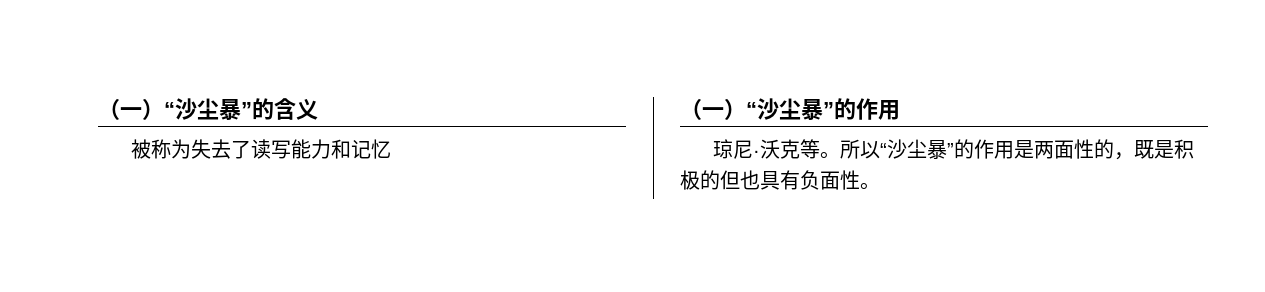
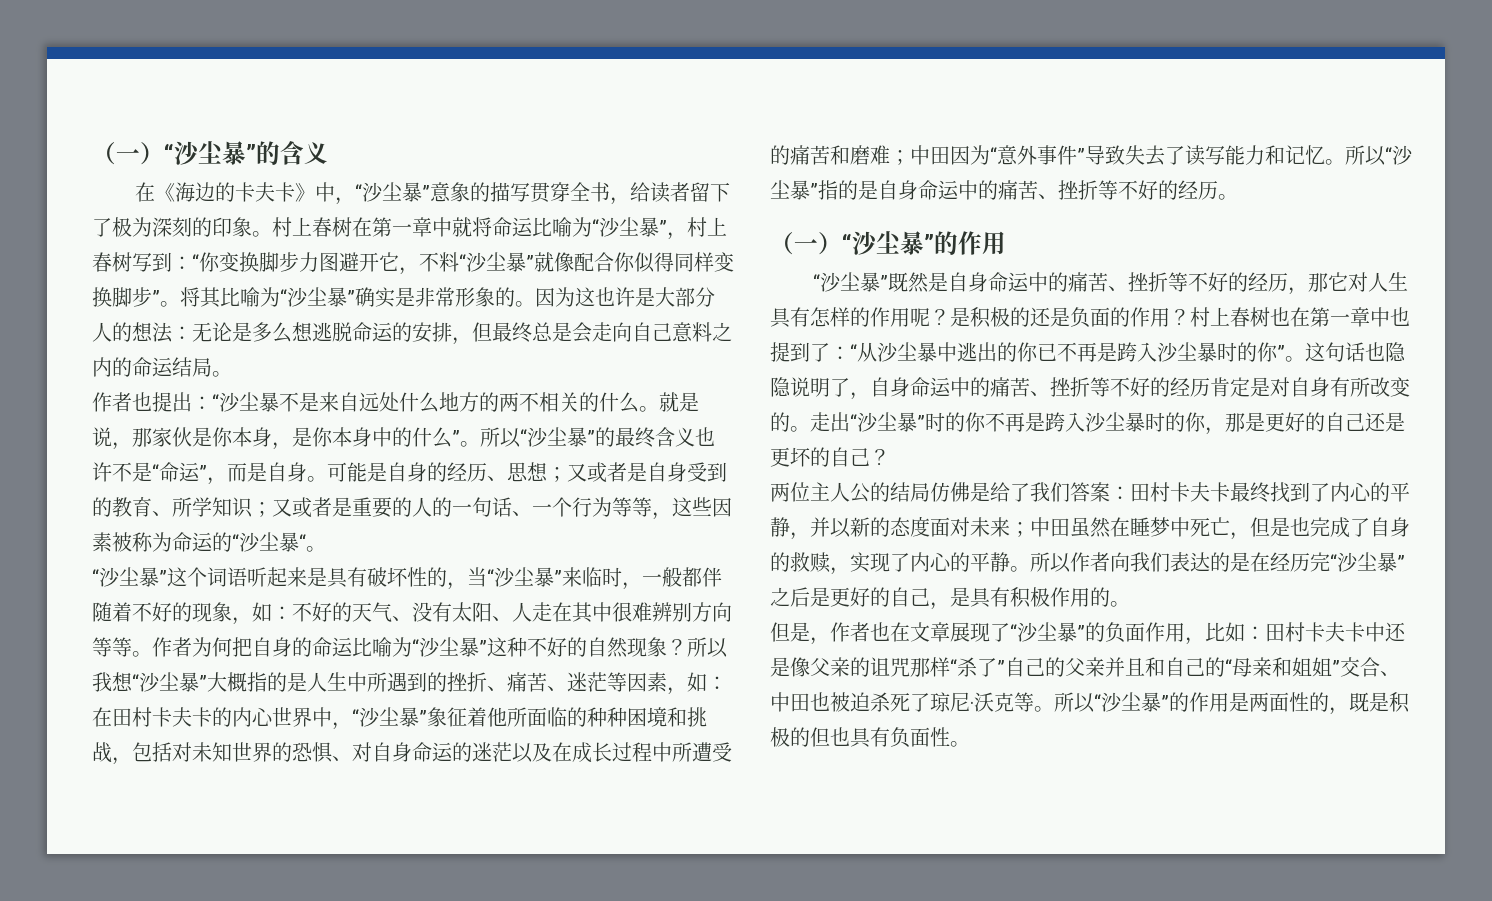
[130,139,191,159] 被称为 -> [134,182,730,205] [92,217,727,240] [92,252,734,275] [92,287,715,308] [92,322,732,345] [92,357,232,377] [92,392,699,413] [92,427,715,450] [92,462,727,485] [92,497,732,520] [92,532,326,552] [92,567,722,590] [92,602,732,625] [92,637,728,658] [92,672,727,695] [92,707,707,730] [92,742,732,765] [770,145,1125,165] 在《海边的卡夫卡》中，“沙尘暴”意象的描写贯穿全书，给读者留下了极为深刻的印象。村上春树在第一章中就将命运比喻为“沙尘暴”，村上春树写到：“你变换脚步力图避开它，不料“沙尘暴”就像配合你似得同样变换脚步”。将其比喻为“沙尘暴”确实是非常形象的。因为这也许是大部分人的想法：无论是多么想逃脱命运的安排，但最终总是会走向自己意料之内的命运结局。 // 作者也提出：“沙尘暴不是来自远处什么地方的两不相关的什么。就是说，那家伙是你本身，是你本身中的什么”。所以“沙尘暴”的最终含义也许不是“命运”，而是自身。可能是自身的经历、思想；又或者是自身受到的教育、所学知识；又或者是重要的人的一句话、一个行为等等，这些因素被称为命运的“沙尘暴“。 // “沙尘暴”这个词语听起来是具有破坏性的，当“沙尘暴”来临时，一般都伴随着不好的现象，如：不好的天气、没有太阳、人走在其中很难辨别方向等等。作者为何把自身的命运比喻为“沙尘暴”这种不好的自然现象？所以我想“沙尘暴”大概指的是人生中所遇到的挫折、痛苦、迷茫等因素，如：在田村卡夫卡的内心世界中，“沙尘暴”象征着他所面临的种种困境和挑战，包括对未知世界的恐惧、对自身命运的迷茫以及在成长过程中所遭受的痛苦和磨难；中田因为“意外事件”导致
(391, 149) none -> [1325,145,1413,166] [770,180,1238,200] 。所以“沙尘暴”指的是自身命运中的痛苦、挫折等不好的经历。
(900, 110) none -> [812,272,1408,295] [770,307,1410,328] [770,342,1406,362] [770,377,1410,400] [770,412,1405,435] [770,447,890,467] [770,482,1410,503] [770,516,1410,540] [770,552,1405,575] [770,587,1130,610] [770,622,1406,645] [770,657,1400,677] [770,692,930,712] “沙尘暴”既然是自身命运中的痛苦、挫折等不好的经历，那它对人生具有怎样的作用呢？是积极的还是负面的作用？村上春树也在第一章中也提到了：“从沙尘暴中逃出的你已不再是跨入沙尘暴时的你”。这句话也隐隐说明了，自身命运中的痛苦、挫折等不好的经历肯定是对自身有所改变的。走出“沙尘暴”时的你不再是跨入沙尘暴时的你，那是更好的自己还是更坏的自己？ // 两位主人公的结局仿佛是给了我们答案：田村卡夫卡最终找到了内心的平静，并以新的态度面对未来；中田虽然在睡梦中死亡，但是也完成了自身的救赎，实现了内心的平静。所以作者向我们表达的是在经历完“沙尘暴”之后是更好的自己，是具有积极作用的。 // 但是，作者也在文章展现了“沙尘暴”的负面作用，比如：田村卡夫卡中还是像父亲的诅咒那样“杀了”自己的父亲并且和自己的“母亲和姐姐”交合、中田也被迫杀死了

